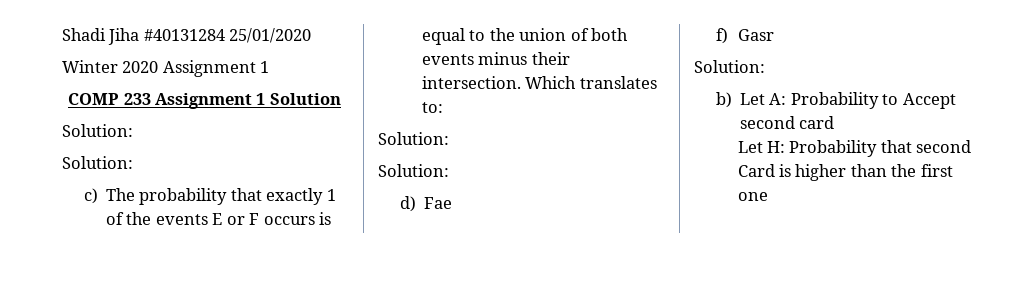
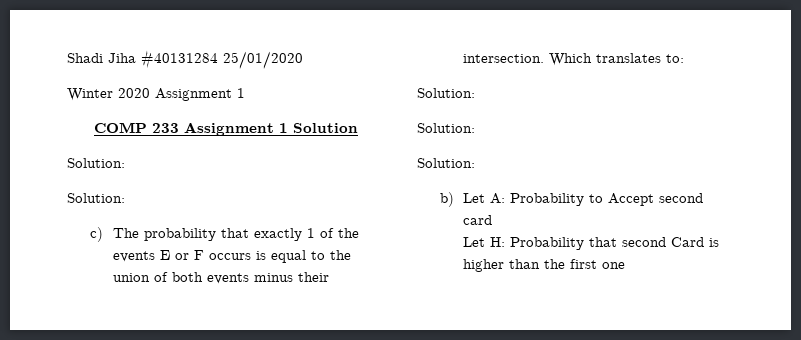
[399,196,453,212] [715,28,774,44] // d) Fae // f) Gasr -> (475, 128) none

